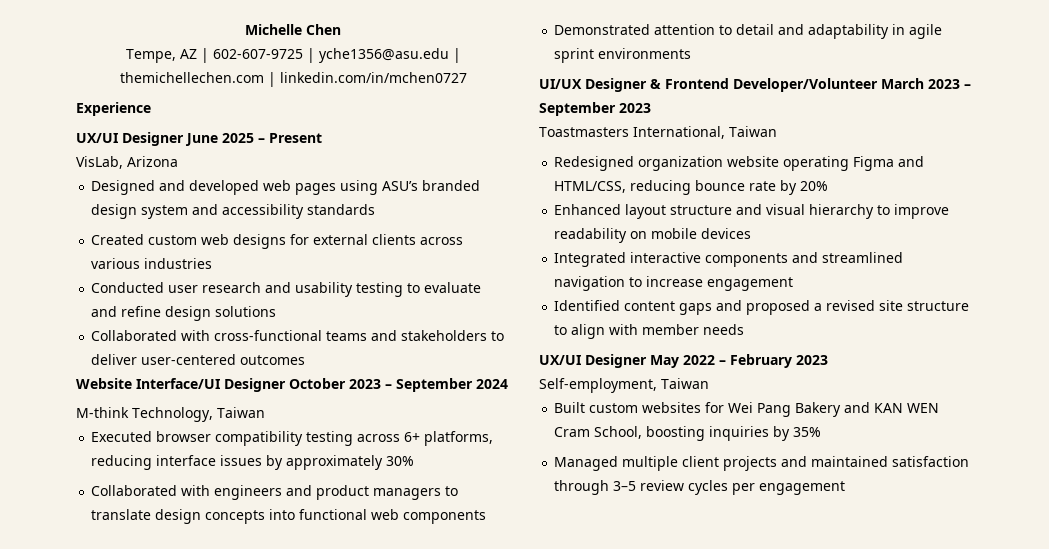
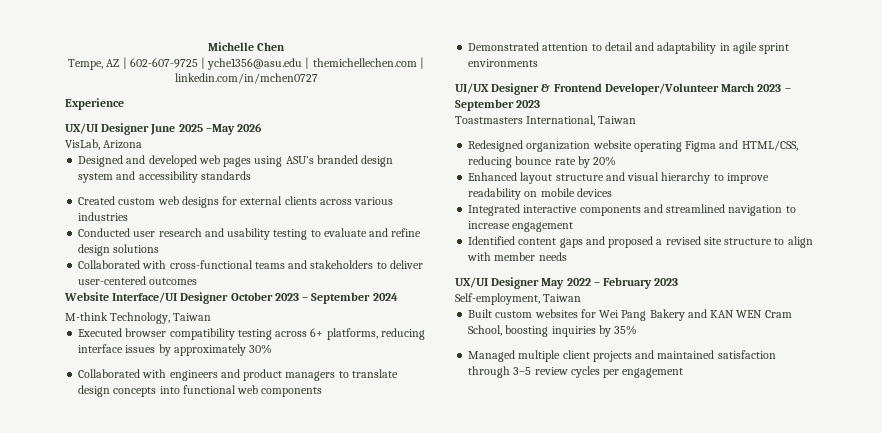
[258,133,322,143] – Present -> [205,123,263,135] –May 2026

